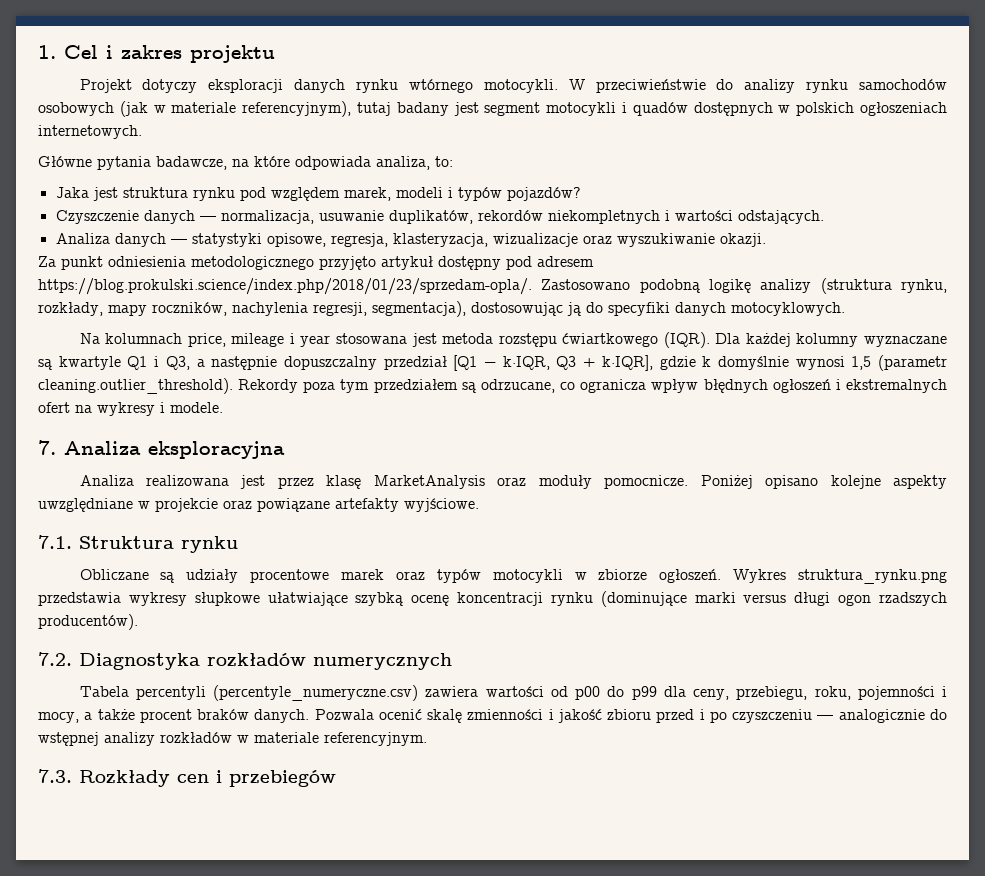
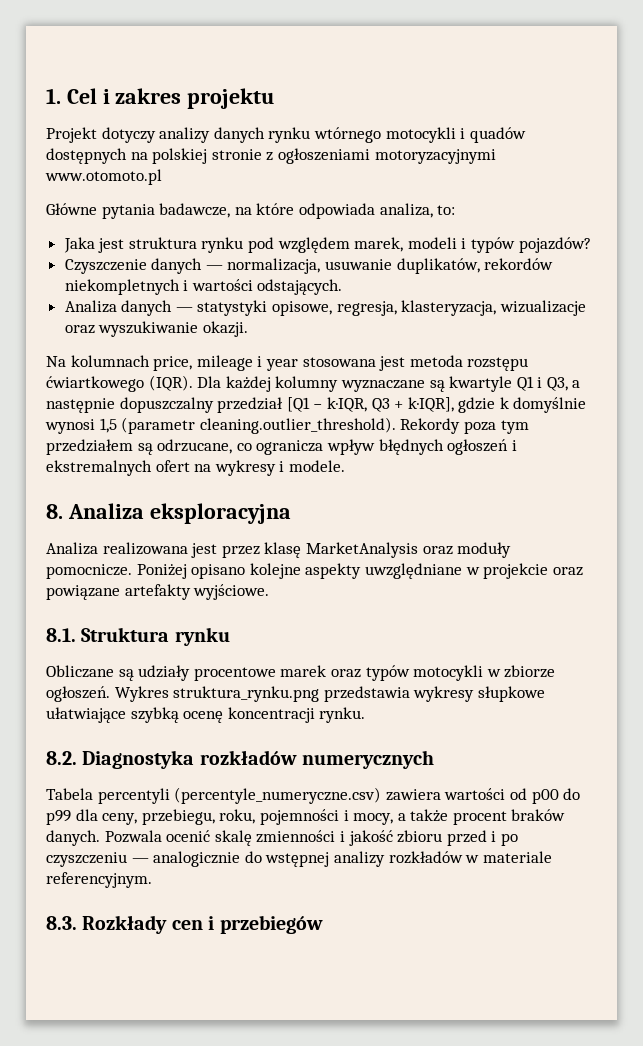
[208,79,284,93] eksploracji -> [159,127,211,143] analizy
[483,79,948,93] [38,101,947,117] [38,125,142,139] motocykli. W przeciwieństwie do analizy rynku samochodów osobowych (jak w materiale referencyjnym), tutaj badany jest segment motocykli i quadów dostępnych w polskich ogłoszeniach internetowych. -> [385,127,526,143] [46,148,496,164] [45,169,162,185] motocykli i quadów dostępnych na polskiej stronie z ogłoszeniami motoryzacyjnymi www.otomoto.pl
[38,256,594,270] [38,278,948,295] [38,301,845,317] // Za punkt odniesienia metodologicznego przyjęto artykuł dostępny pod adresem https://blog.prokulski.science/index.php/2018/01/23/sprzedam-opla/. Zastosowano podobną logikę analizy (struktura rynku, rozkłady, mapy roczników, nachylenia regresji, segmentacja), dostosowując ją do specyfiki danych motocyklowych. -> (248, 329) none
[38,440,56,455] 7. -> [46,504,63,519] 8.
[38,535,72,549] 7.1. -> [46,628,76,642] 8.1.
[550,591,947,607] [38,614,138,630] [38,652,72,666] rynku (dominujące marki versus długi ogon rzadszych producentów). // 7.2. -> [319,707,366,723] [46,751,77,765] rynku. // 8.2.
[38,769,72,783] 7.3. -> [46,916,77,930] 8.3.

